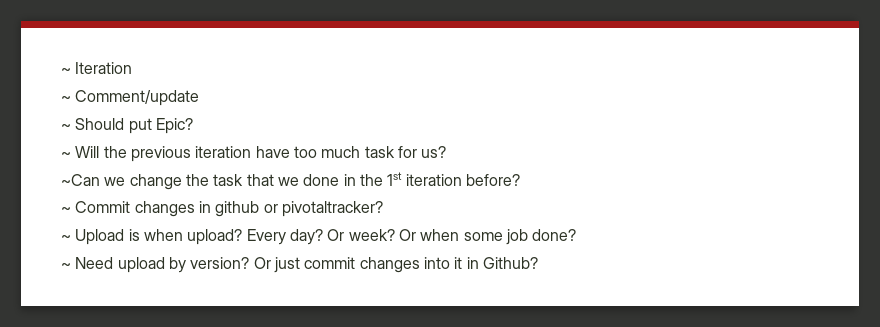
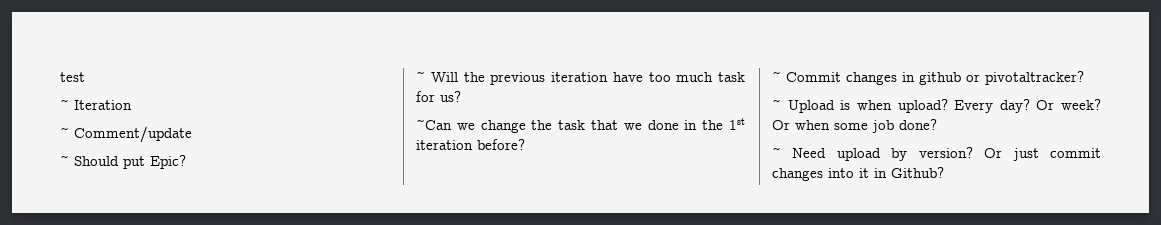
(61, 71) none -> [60,72,85,82] test //

